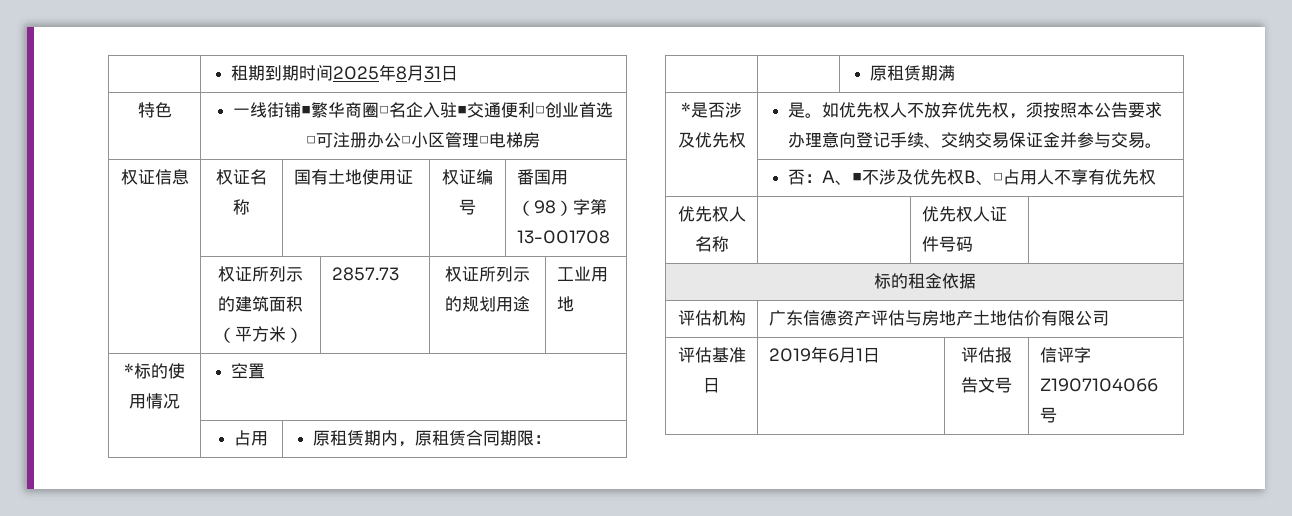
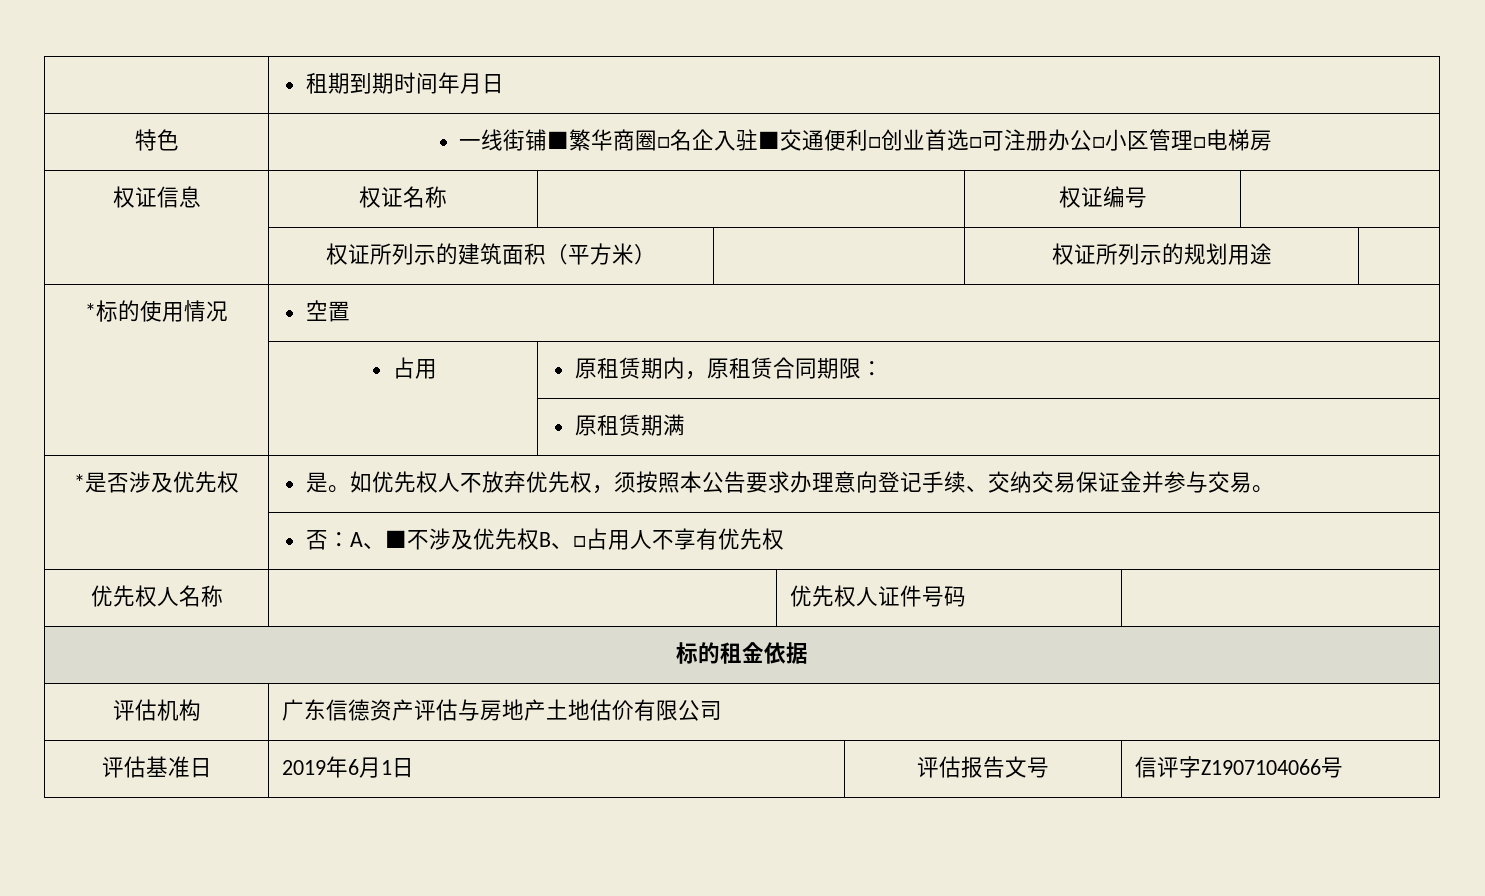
[333,64,442,81] 2025年8月31 -> [437,72,482,94] 年月
[294,169,414,185] 国有土地使用证 -> (447, 197) none
[517,169,569,185] [517,199,608,216] [517,230,611,244] 番国用（98）字第13-001708 -> (1147, 197) none
[332,267,400,281] 2857.73 -> (656, 254) none
[557,266,609,282] [557,296,575,312] 工业用地 -> (1272, 254) none

